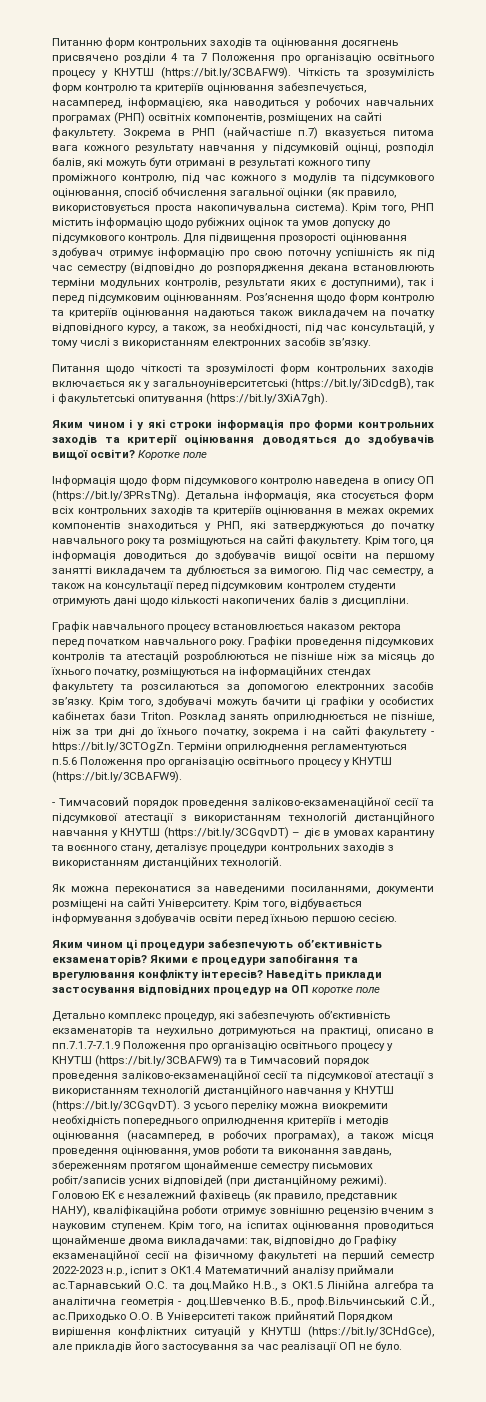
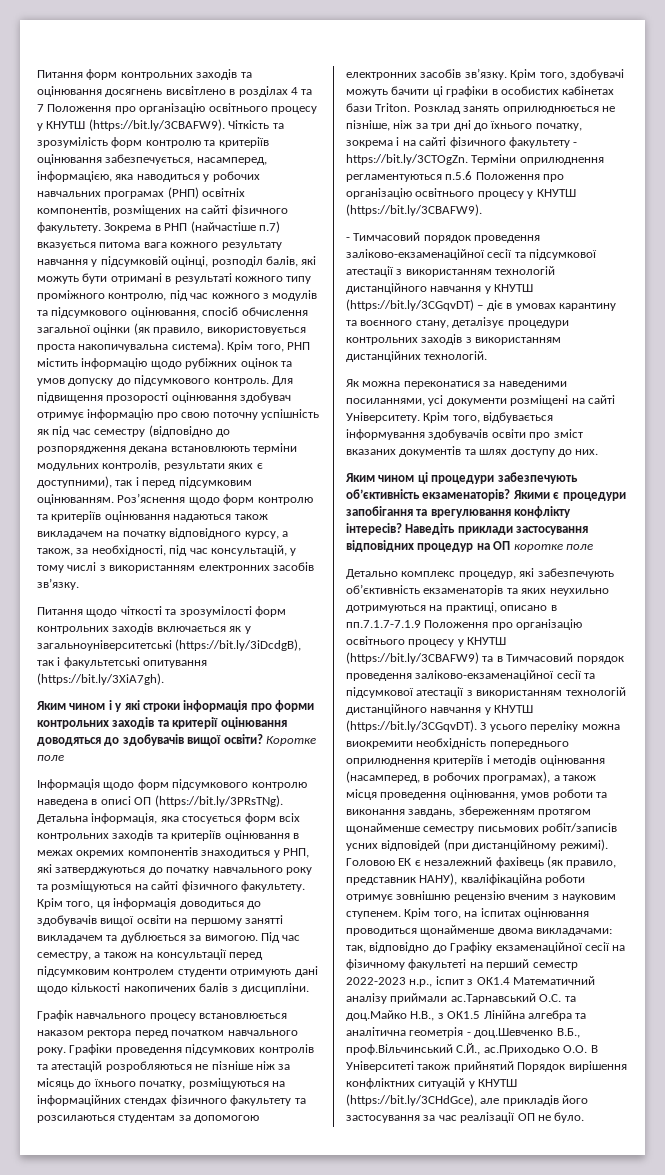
[52,38,102,46] Питанню -> [37,70,83,78] Питання
[52,53,166,64] присвячено розділи -> [165,86,288,97] висвітлено в розділах
(382, 116) none -> [231,205,288,216] фізичного
[382,478,415,486] опису -> [100,796,131,805] описі
(295, 539) none -> [181,881,238,892] фізичного
[184,651,269,662] розроблюються -> [105,1061,192,1072] розробляються
(371, 673) none -> [170,1095,227,1106] фізичного
(219, 688) none -> [118,1115,176,1123] студентам
[369,699,375,707] у -> [491,89,498,95] в
(360, 730) none -> [449,137,506,148] фізичного
(371, 890) none -> [428,395,444,406] усі
[236,914,397,925] перед їхньою першою сесією. -> [529,429,583,440] [346,446,599,457] про зміст вказаних документів та шлях доступу до них.
(151, 1031) none -> [521,588,547,594] яких
[337,1312,393,1323] Порядком -> [517,1062,566,1072] Порядок

